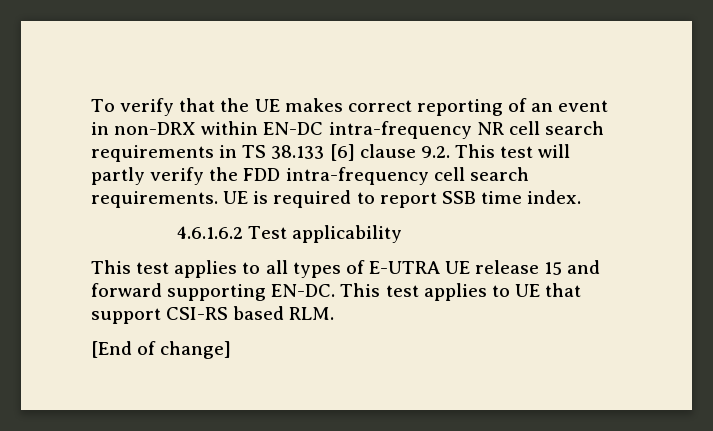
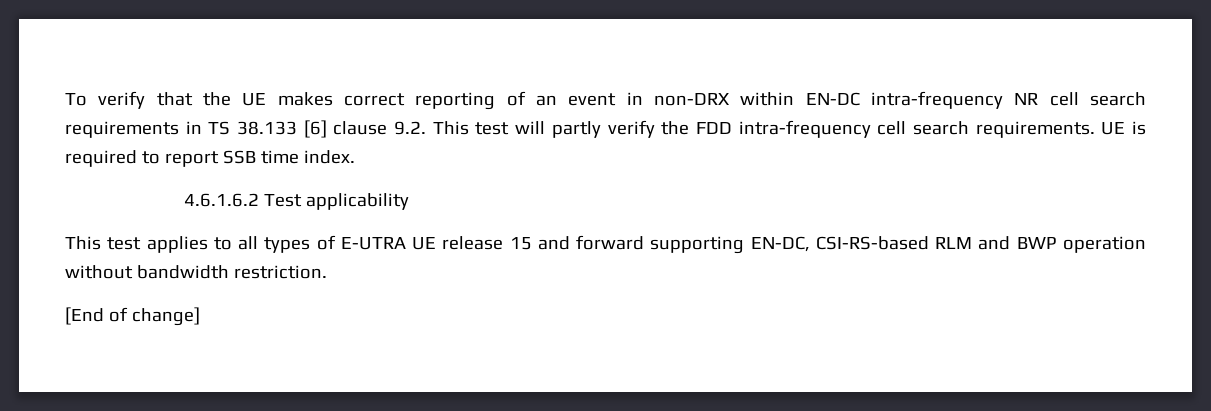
[271,283,582,301] [91,306,335,324] EN-DC. This test applies to UE that support CSI-RS based RLM. -> [750,236,1147,253] [65,265,327,279] EN-DC, CSI-RS-based RLM and BWP operation without bandwidth restriction.

